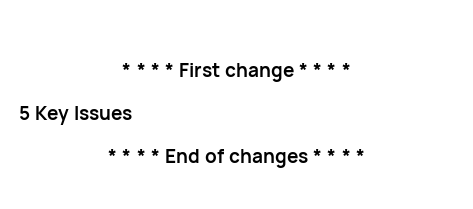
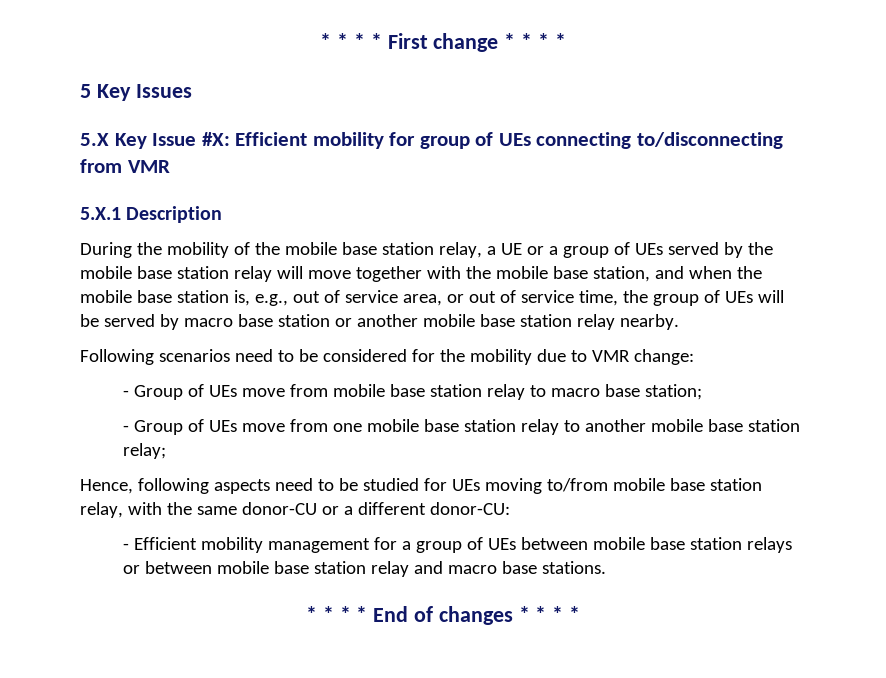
(133, 113) none -> [80,132,783,149] [80,159,170,173] [80,206,223,223] [80,242,773,258] [80,266,762,282] [80,290,784,306] [80,314,679,330] [80,349,694,365] [122,384,702,400] [122,419,800,435] [122,443,166,459] [80,478,762,494] [80,502,510,518] [122,537,792,553] [122,561,606,577] // 5.X Key Issue #X: Efficient mobility for group of UEs connecting to/disconnecting from VMR // 5.X.1 Description // During the mobility of the mobile base station relay, a UE or a group of UEs served by the mobile base station relay will move together with the mobile base station, and when the mobile base station is, e.g., out of service area, or out of service time, the group of UEs will be served by macro base station or another mobile base station relay nearby. // Following scenarios need to be considered for the mobility due to VMR change: // - Group of UEs move from mobile base station relay to macro base station; // - Group of UEs move from one mobile base station relay to another mobile base station relay; // Hence, following aspects need to be studied for UEs moving to/from mobile base station relay, with the same donor-CU or a different donor-CU: // - Efficient mobility management for a group of UEs between mobile base station relays or between mobile base station relay and macro base stations.

